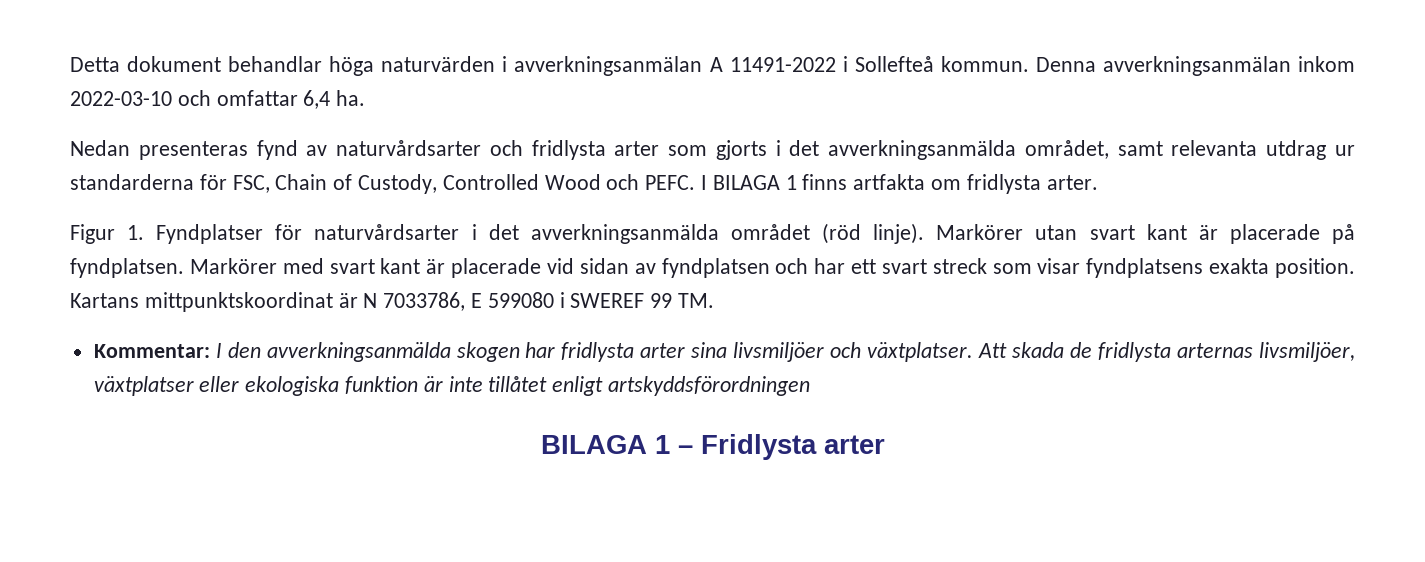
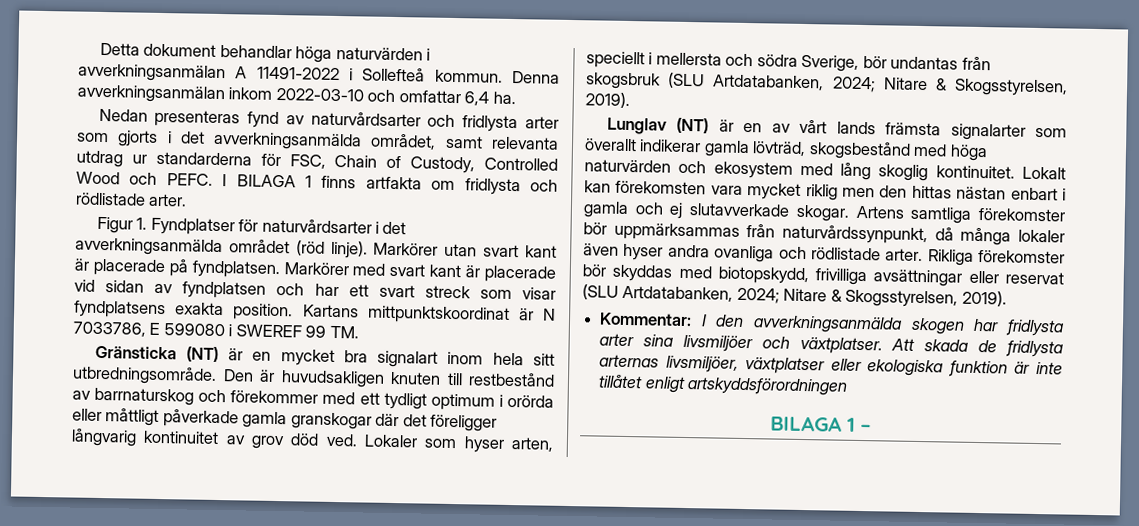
(1041, 184) none -> [530,179,558,192] [75,192,146,206] och rödlistade
(715, 300) none -> [94,345,556,368] [72,365,555,388] [72,387,554,411] [72,408,498,432] [71,428,554,453] [586,51,991,72] [585,72,1068,97] [585,92,630,109] [606,117,1067,141] [584,138,988,162] [584,159,1066,182] [584,180,1066,201] [583,201,1065,224] [583,222,1065,246] [583,243,1065,266] [582,264,1064,287] [582,284,1007,308] // Gränsticka (NT) är en mycket bra signalart inom hela sitt utbredningsområde. Den är huvudsakligen knuten till restbestånd av barrnaturskog och förekommer med ett tydligt optimum i orörda eller måttligt påverkade gamla granskogar där det föreligger långvarig kontinuitet av grov död ved. Lokaler som hyser arten, speciellt i mellersta och södra Sverige, bör undantas från skogsbruk (SLU Artdatabanken, 2024; Nitare & Skogsstyrelsen, 2019). // Lunglav (NT) är en av vårt lands främsta signalarter som överallt indikerar gamla lövträd, skogsbestånd med höga naturvärden och ekosystem med lång skoglig kontinuitet. Lokalt kan förekomsten vara mycket riklig men den hittas nästan enbart i gamla och ej slutavverkade skogar. Artens samtliga förekomster bör uppmärksammas från naturvårdssynpunkt, då många lokaler även hyser andra ovanliga och rödlistade arter. Rikliga förekomster bör skyddas med biotopskydd, frivilliga avsättningar eller reservat (SLU Artdatabanken, 2024; Nitare & Skogsstyrelsen, 2019).
[700,434,885,460] Fridlysta arter -> (872, 428) none

